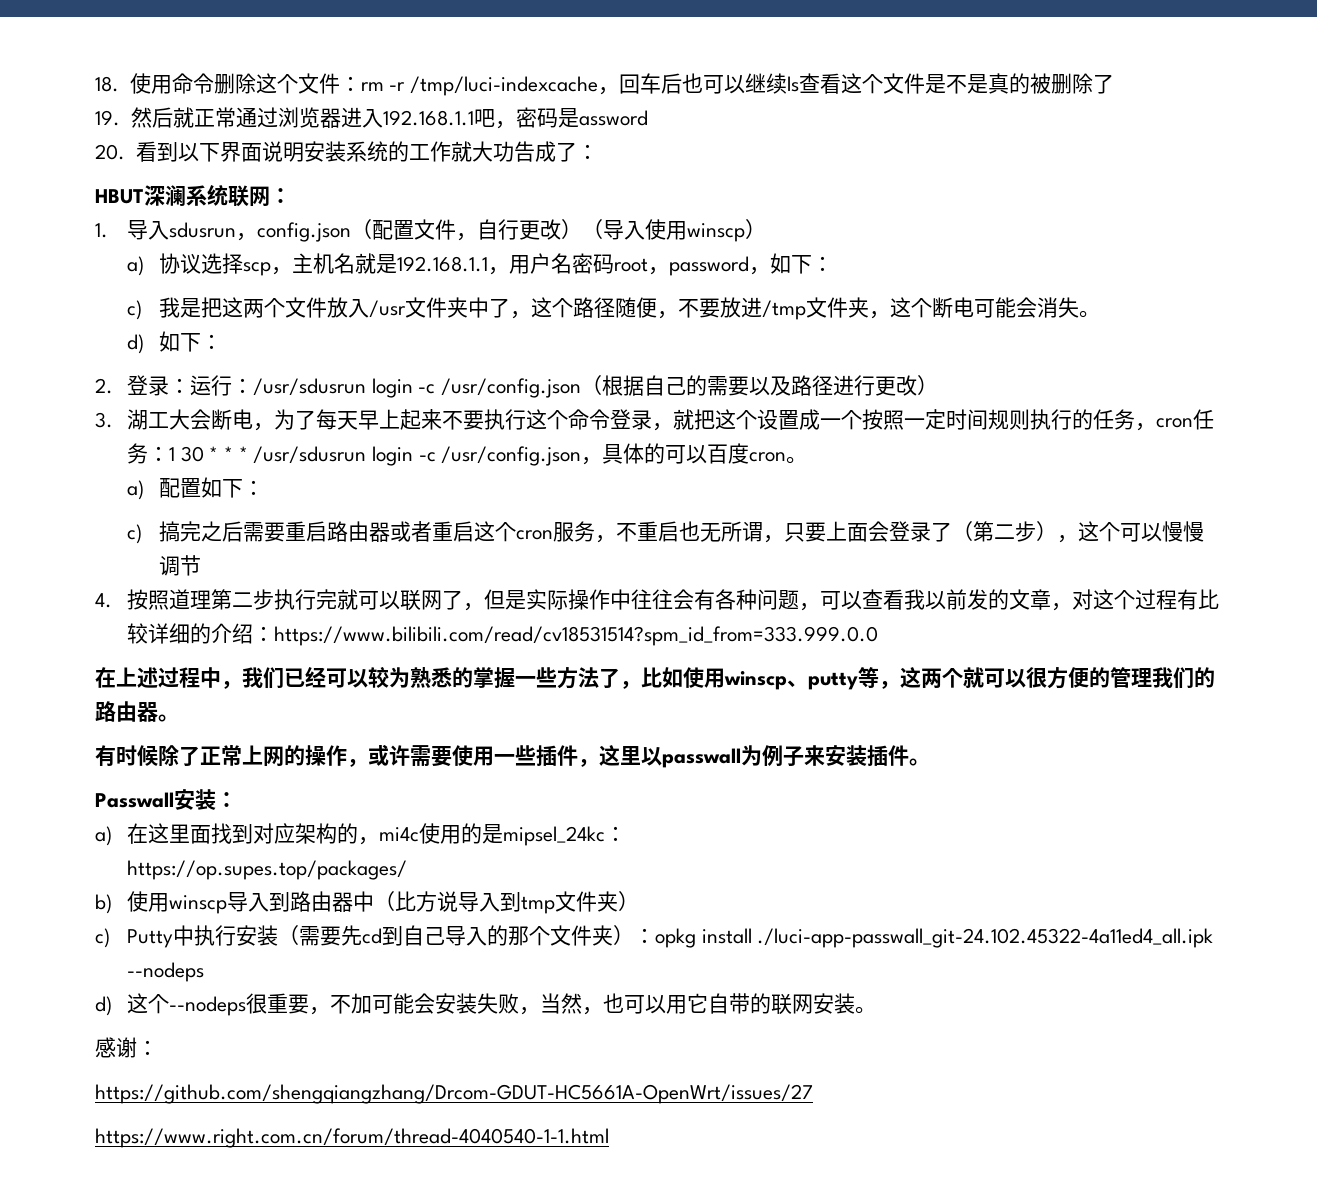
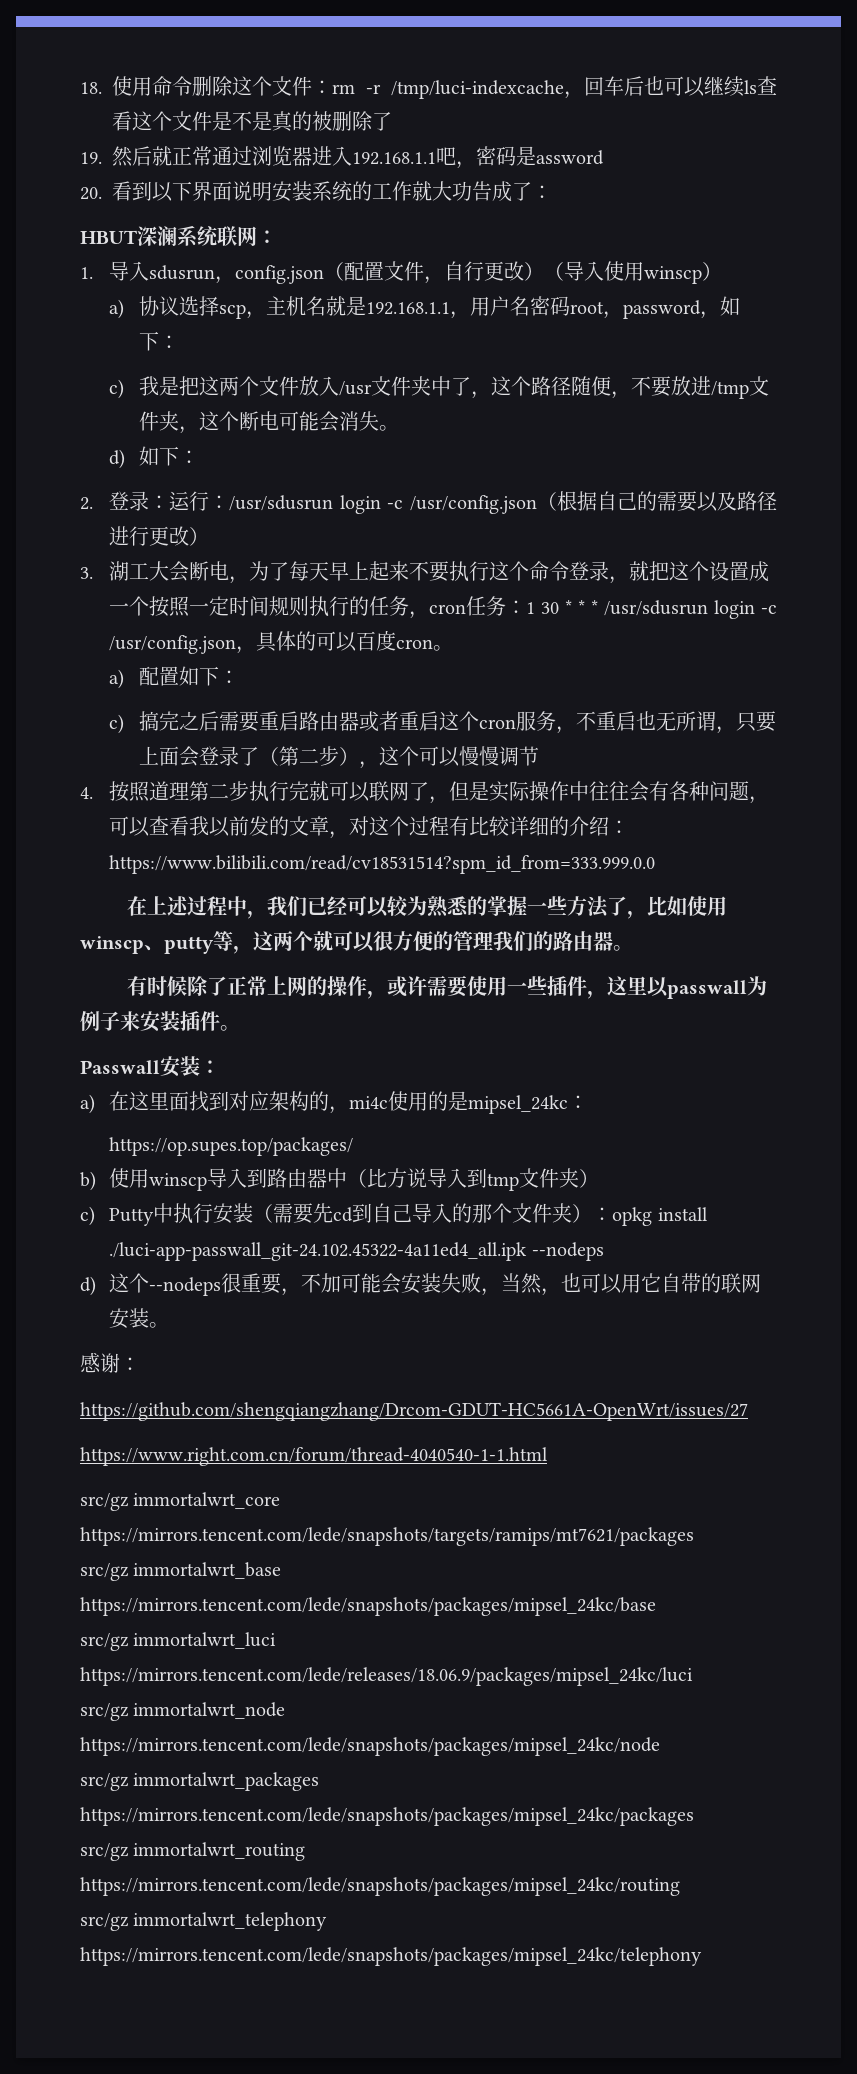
(609, 1138) none -> [80,1492,281,1511] [80,1527,694,1546] [80,1562,282,1581] [80,1597,656,1616] [80,1632,277,1651] [80,1667,693,1686] [80,1702,286,1721] [80,1737,660,1756] [80,1772,320,1791] [80,1807,694,1826] [80,1842,306,1861] [80,1877,680,1896] [80,1912,328,1931] [80,1947,702,1966] // src/gz immortalwrt_core https://mirrors.tencent.com/lede/snapshots/targets/ramips/mt7621/packages // src/gz immortalwrt_base https://mirrors.tencent.com/lede/snapshots/packages/mipsel_24kc/base // src/gz immortalwrt_luci https://mirrors.tencent.com/lede/releases/18.06.9/packages/mipsel_24kc/luci // src/gz immortalwrt_node https://mirrors.tencent.com/lede/snapshots/packages/mipsel_24kc/node // src/gz immortalwrt_packages https://mirrors.tencent.com/lede/snapshots/packages/mipsel_24kc/packages // src/gz immortalwrt_routing https://mirrors.tencent.com/lede/snapshots/packages/mipsel_24kc/routing // src/gz immortalwrt_telephony https://mirrors.tencent.com/lede/snapshots/packages/mipsel_24kc/telephony

